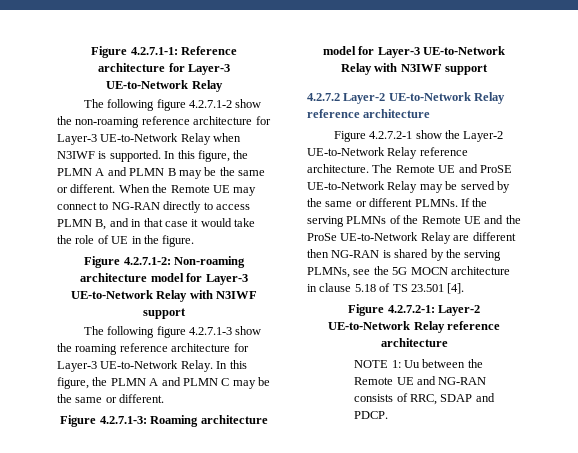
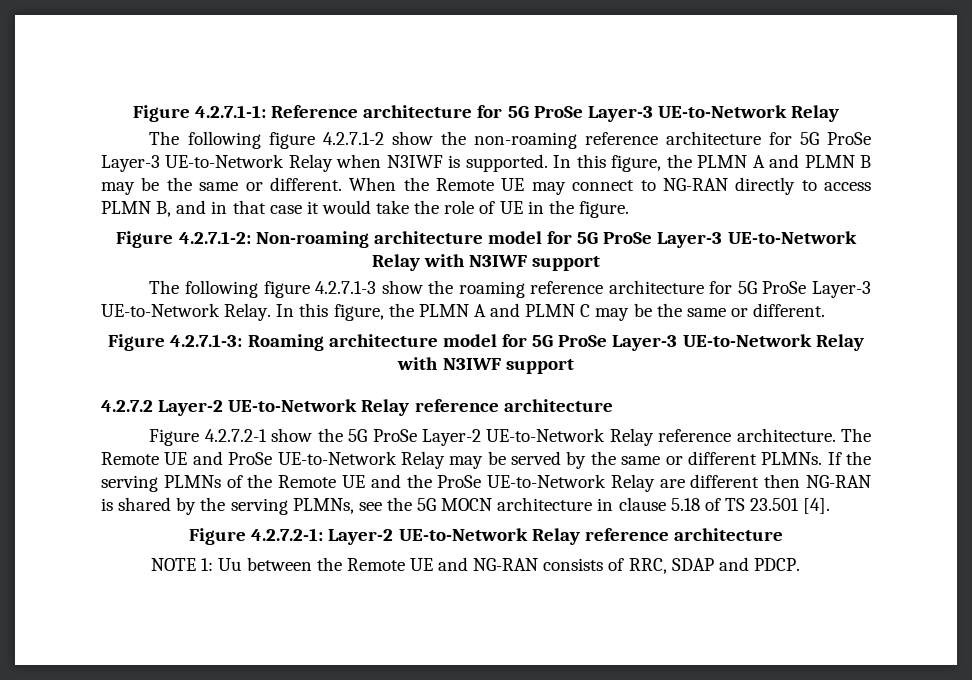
(185, 67) none -> [507,106,583,118] 5G ProSe
(271, 120) none -> [799,132,871,145] 5G ProSe
(203, 277) none -> [577,232,653,244] 5G ProSe
(249, 347) none -> [737,281,807,294] 5G ProSe
(375, 50) none -> [532,335,608,347] 5G ProSe
(460, 134) none -> [348,429,417,442] 5G ProSe
[479,165,512,173] ProSE -> [228,452,273,465] ProSe

